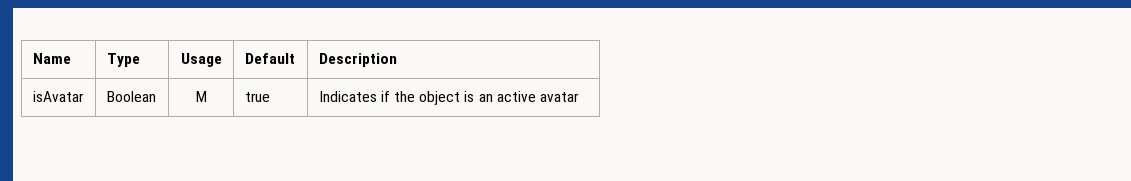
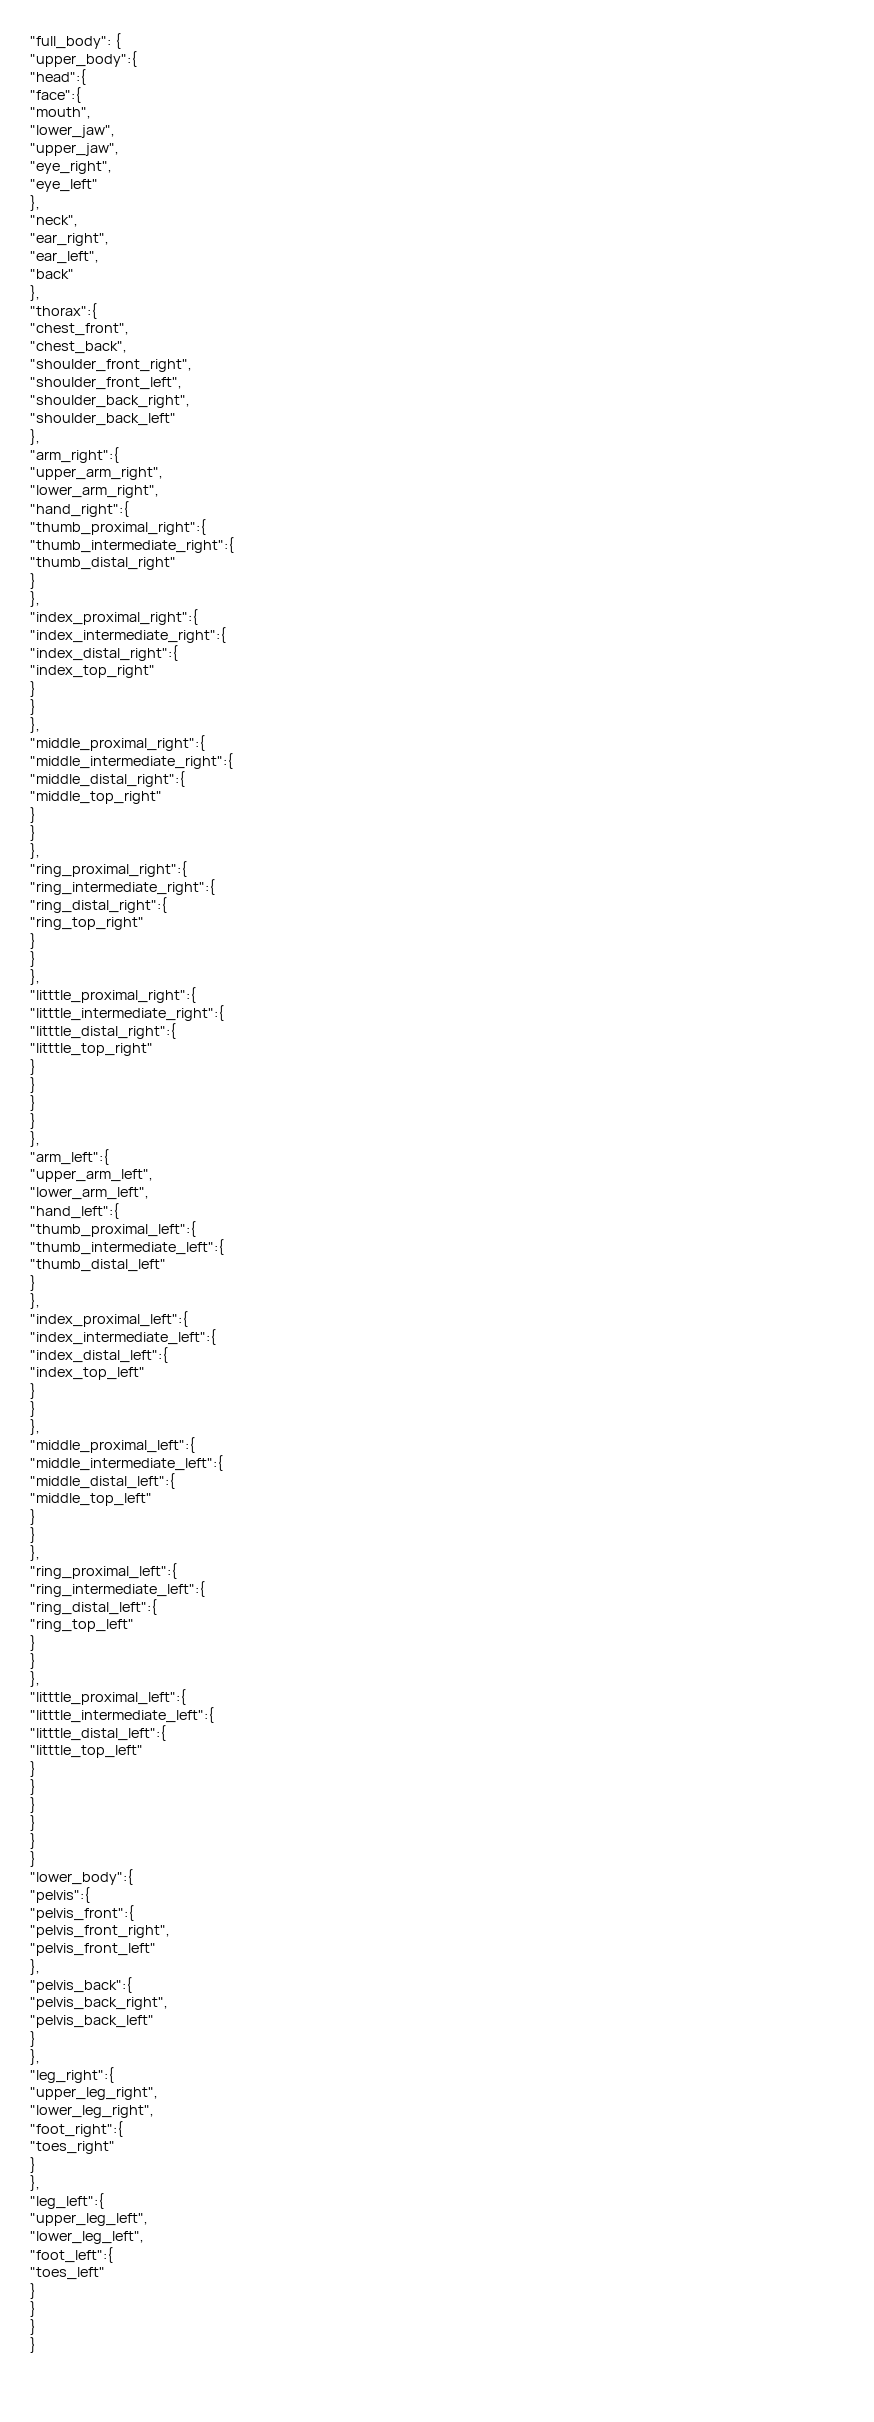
[32,53,71,64] [106,53,140,67] [180,53,222,67] [244,53,295,64] [318,53,397,67] [32,91,84,102] [106,91,156,102] [195,91,207,102] [244,92,270,102] [318,91,579,105] Name | Type | Usage | Default | Description // isAvatar | Boolean | M | true | Indicates if the object is an active avatar -> [30,33,121,49] [30,51,137,67] [30,69,86,85] [30,87,81,103] [30,107,91,119] [30,125,115,138] [30,143,119,156] [30,161,112,174] [30,179,98,192] [30,195,40,211] [30,215,78,227] [30,233,109,246] [30,251,99,264] [30,269,74,279] [30,285,40,301] [30,303,97,319] [30,323,129,336] [30,341,127,354] [30,359,192,372] [30,377,182,390] [30,395,190,408] [30,413,176,426] [30,429,40,445] [30,447,119,463] [30,467,163,480] [30,485,159,498] [30,501,129,517] [30,519,206,535] [30,537,234,553] [30,557,176,570] [30,573,36,589] [30,591,40,607] [30,609,198,625] [30,627,226,643] [30,645,178,661] [30,665,155,678] [30,681,36,697] [30,699,36,715] [30,717,40,733] [30,735,205,751] [30,753,233,769] [30,771,185,787] [30,791,162,804] [30,807,36,823] [30,825,36,841] [30,843,40,859] [30,861,187,877] [30,879,215,895] [30,897,167,913] [30,917,144,930] [30,933,36,949] [30,951,36,967] [30,969,40,985] [30,987,196,1003] [30,1005,224,1021] [30,1023,176,1039] [30,1043,153,1056] [30,1059,36,1075] [30,1077,36,1093] [30,1095,36,1111] [30,1113,36,1129] [30,1131,40,1147] [30,1149,109,1165] [30,1169,153,1182] [30,1187,149,1200] [30,1203,119,1219] [30,1221,196,1237] [30,1239,224,1255] [30,1259,166,1272] [30,1275,36,1291] [30,1293,40,1309] [30,1311,188,1327] [30,1329,216,1345] [30,1347,168,1363] [30,1367,145,1380] [30,1383,36,1399] [30,1401,36,1417] [30,1419,40,1435] [30,1437,195,1453] [30,1455,223,1471] [30,1473,175,1489] [30,1493,152,1506] [30,1509,36,1525] [30,1527,36,1543] [30,1545,40,1561] [30,1563,177,1579] [30,1581,205,1597] [30,1599,157,1615] [30,1619,134,1632] [30,1635,36,1651] [30,1653,36,1669] [30,1671,40,1687] [30,1689,186,1705] [30,1707,214,1723] [30,1725,166,1741] [30,1745,143,1758] [30,1761,36,1777] [30,1779,36,1795] [30,1797,36,1813] [30,1815,36,1831] [30,1833,36,1849] [30,1851,36,1867] [30,1869,133,1885] [30,1887,90,1903] [30,1905,134,1921] [30,1925,170,1938] [30,1943,156,1956] [30,1959,40,1975] [30,1977,132,1993] [30,1997,168,2010] [30,2015,154,2028] [30,2031,36,2047] [30,2049,40,2065] [30,2067,114,2083] [30,2087,158,2100] [30,2105,154,2118] [30,2121,123,2137] [30,2141,115,2154] [30,2157,36,2173] [30,2175,40,2191] [30,2193,104,2209] [30,2213,148,2226] [30,2231,144,2244] [30,2247,113,2263] [30,2267,105,2280] [30,2283,36,2299] [30,2301,36,2317] [30,2319,36,2335] [30,2337,36,2353] "full_body": { // "upper_body":{ // "head":{ // "face":{ // "mouth", // "lower_jaw", // "upper_jaw", // "eye_right", // "eye_left" // }, // "neck", // "ear_right", // "ear_left", // "back" // }, // "thorax":{ // "chest_front", // "chest_back", // "shoulder_front_right", // "shoulder_front_left", // "shoulder_back_right", // "shoulder_back_left" // }, // "arm_right":{ // "upper_arm_right", // "lower_arm_right", // "hand_right":{ // "thumb_proximal_right":{ // "thumb_intermediate_right":{ // "thumb_distal_right" // } // }, // "index_proximal_right":{ // "index_intermediate_right":{ // "index_distal_right":{ // "index_top_right" // } // } // }, // "middle_proximal_right":{ // "middle_intermediate_right":{ // "middle_distal_right":{ // "middle_top_right" // } // } // }, // "ring_proximal_right":{ // "ring_intermediate_right":{ // "ring_distal_right":{ // "ring_top_right" // } // } // }, // "litttle_proximal_right":{ // "litttle_intermediate_right":{ // "litttle_distal_right":{ // "litttle_top_right" // } // } // } // } // }, // "arm_left":{ // "upper_arm_left", // "lower_arm_left", // "hand_left":{ // "thumb_proximal_left":{ // "thumb_intermediate_left":{ // "thumb_distal_left" // } // }, // "index_proximal_left":{ // "index_intermediate_left":{ // "index_distal_left":{ // "index_top_left" // } // } // }, // "middle_proximal_left":{ // "middle_intermediate_left":{ // "middle_distal_left":{ // "middle_top_left" // } // } // }, // "ring_proximal_left":{ // "ring_intermediate_left":{ // "ring_distal_left":{ // "ring_top_left" // } // } // }, // "litttle_proximal_left":{ // "litttle_intermediate_left":{ // "litttle_distal_left":{ // "litttle_top_left" // } // } // } // } // } // } // "lower_body":{ // "pelvis":{ // "pelvis_front":{ // "pelvis_front_right", // "pelvis_front_left" // }, // "pelvis_back":{ // "pelvis_back_right", // "pelvis_back_left" // } // }, // "leg_right":{ // "upper_leg_right", // "lower_leg_right", // "foot_right":{ // "toes_right" // } // }, // "leg_left":{ // "upper_leg_left", // "lower_leg_left", // "foot_left":{ // "toes_left" // } // } // } // }

